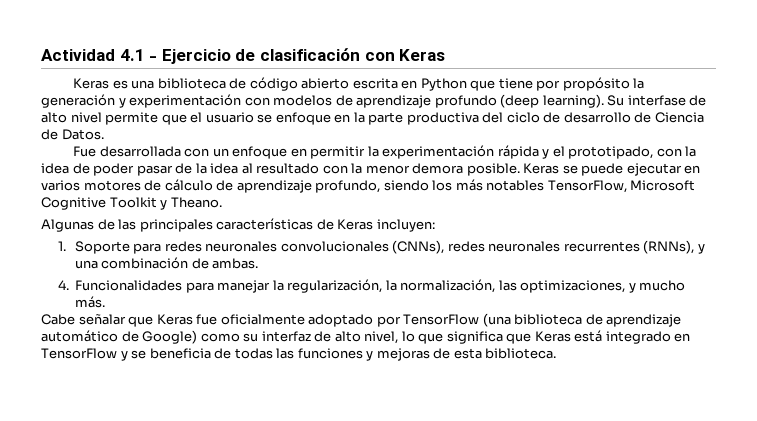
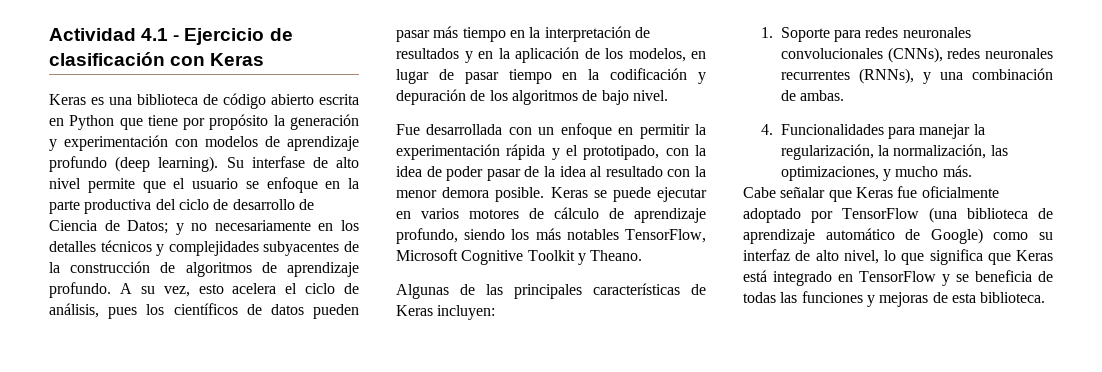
[61,129,104,140] Datos. -> [127,220,359,235] [49,240,359,256] [49,261,360,277] [49,282,359,298] [49,303,359,319] [396,26,650,42] [396,47,706,63] [396,68,706,84] [396,89,668,105] Datos; y no necesariamente en los detalles técnicos y complejidades subyacentes de la construcción de algoritmos de aprendizaje profundo. A su vez, esto acelera el ciclo de análisis, pues los científicos de datos pueden pasar más tiempo en la interpretación de resultados y en la aplicación de los modelos, en lugar de pasar tiempo en la codificación y depuración de los algoritmos de bajo nivel.

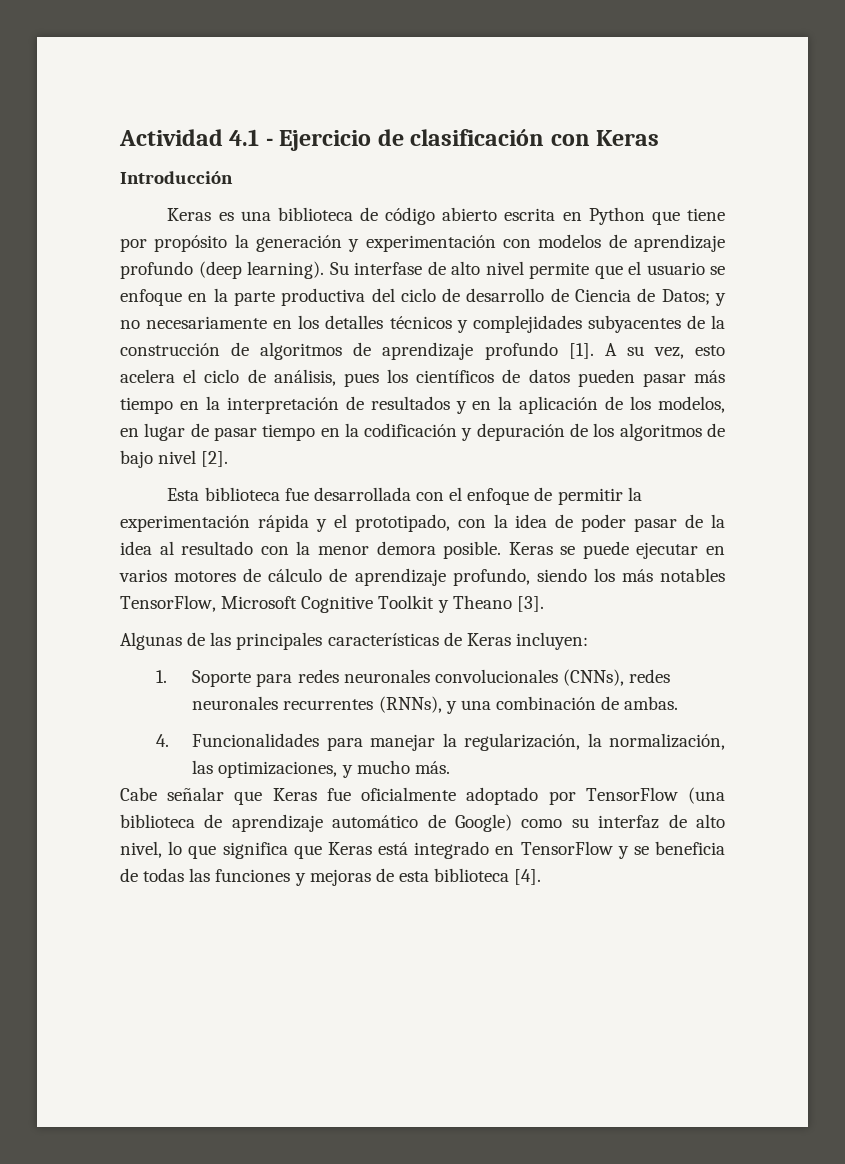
(265, 59) none -> [120,171,233,184] // Introducción
[49,282,111,298] profundo. -> [484,342,594,360] profundo [1].
[632,90,668,101] [396,123,634,139] nivel. // Fue desarrollada con un enfoque en -> [158,450,229,467] [167,487,553,505] nivel [2]. // Esta biblioteca fue desarrollada con el enfoque de
[590,250,643,261] Theano. -> [452,595,544,612] Theano [3].
[980,292,1046,303] biblioteca. -> [434,868,542,885] biblioteca [4].

